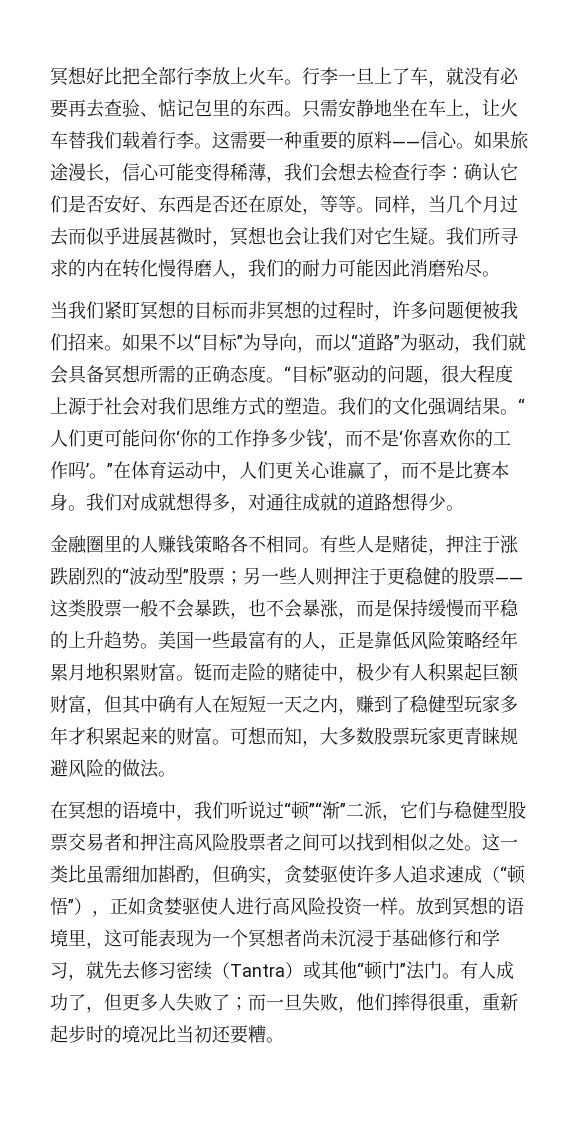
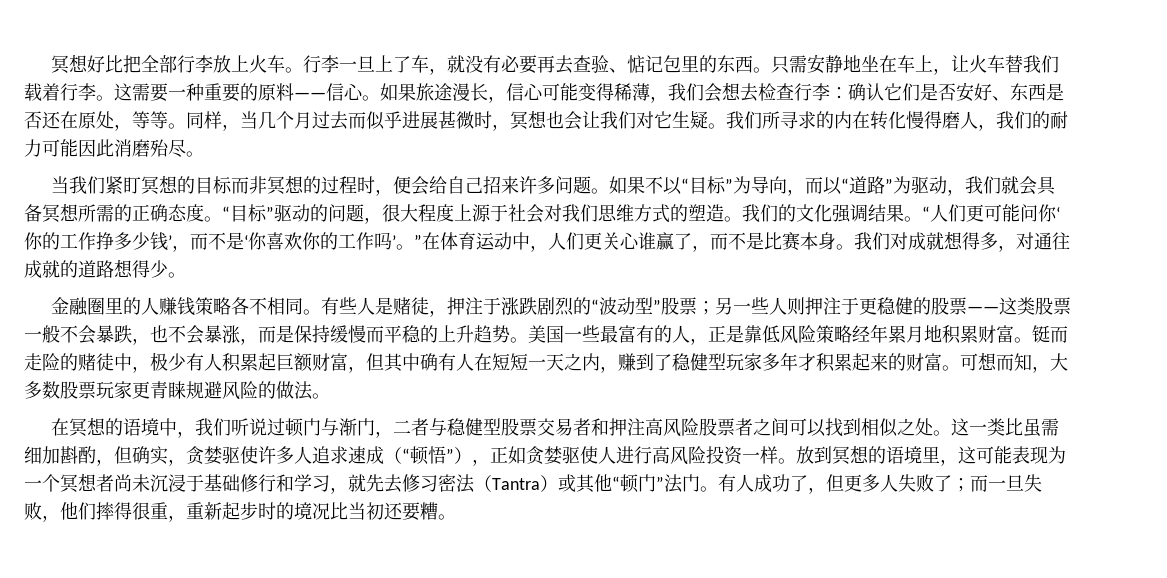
[392,301,518,319] [50,333,104,351] 许多问题便被我们招来 -> [392,176,591,195] 便会给自己招来许多问题
[284,801,436,821] “顿”“渐”二派，它们 -> [284,418,429,438] 顿门与渐门，二者
[194,961,212,980] 续 -> [456,474,475,493] 法

